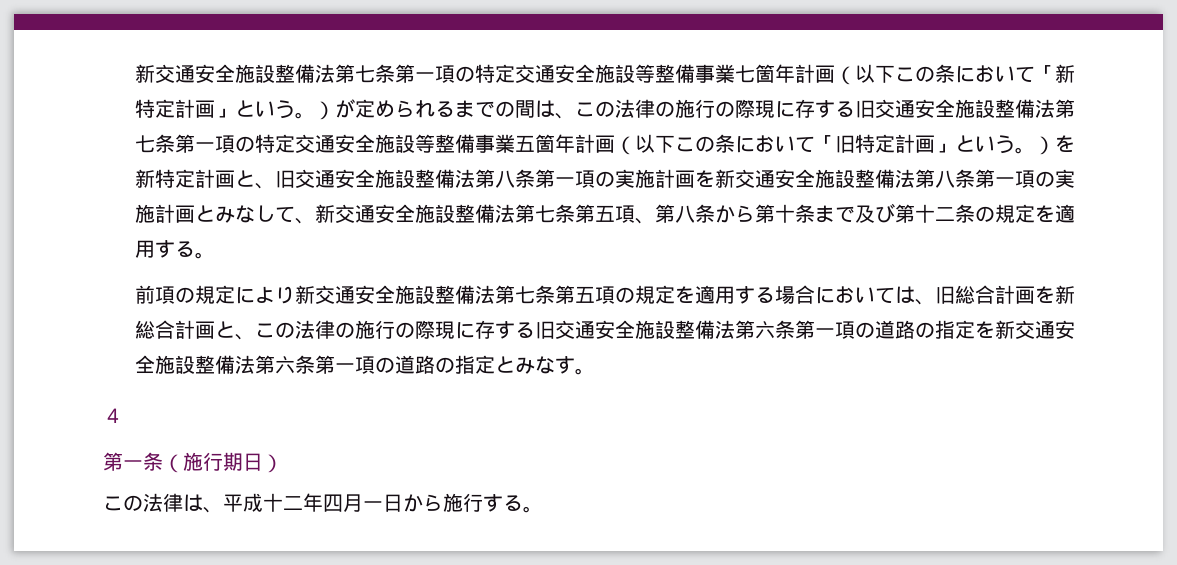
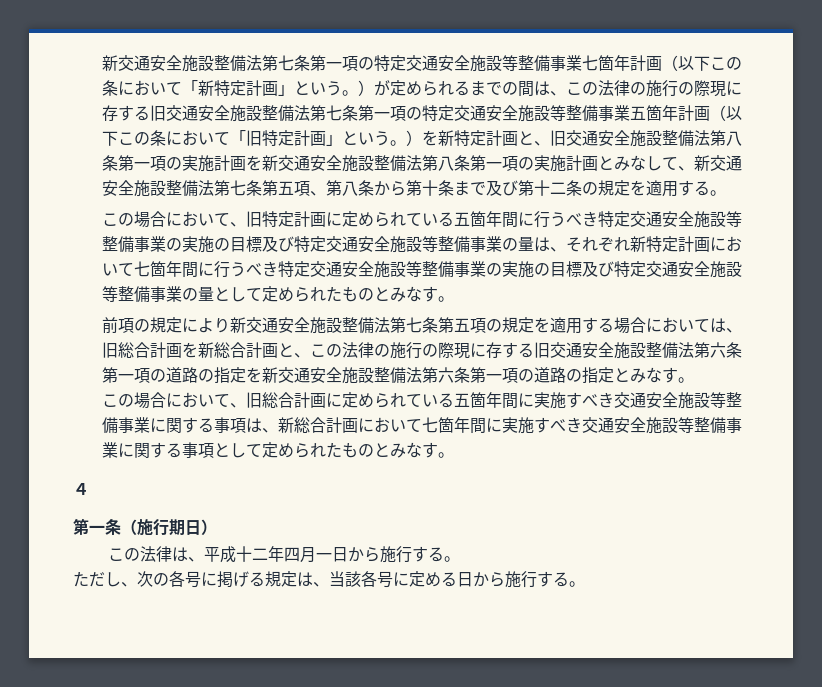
(215, 255) none -> [102,211,743,228] [102,236,743,253] [102,261,743,278] [102,286,455,302] // この場合において、旧特定計画に定められている五箇年間に行うべき特定交通安全施設等整備事業の実施の目標及び特定交通安全施設等整備事業の量は、それぞれ新特定計画において七箇年間に行うべき特定交通安全施設等整備事業の実施の目標及び特定交通安全施設等整備事業の量として定められたものとみなす。
(595, 371) none -> [102,392,743,409] [102,417,743,434] [102,442,455,458] // この場合において、旧総合計画に定められている五箇年間に実施すべき交通安全施設等整備事業に関する事項は、新総合計画において七箇年間に実施すべき交通安全施設等整備事業に関する事項として定められたものとみなす。
(543, 509) none -> [73,571,585,588] // ただし、次の各号に掲げる規定は、当該各号に定める日から施行する。

